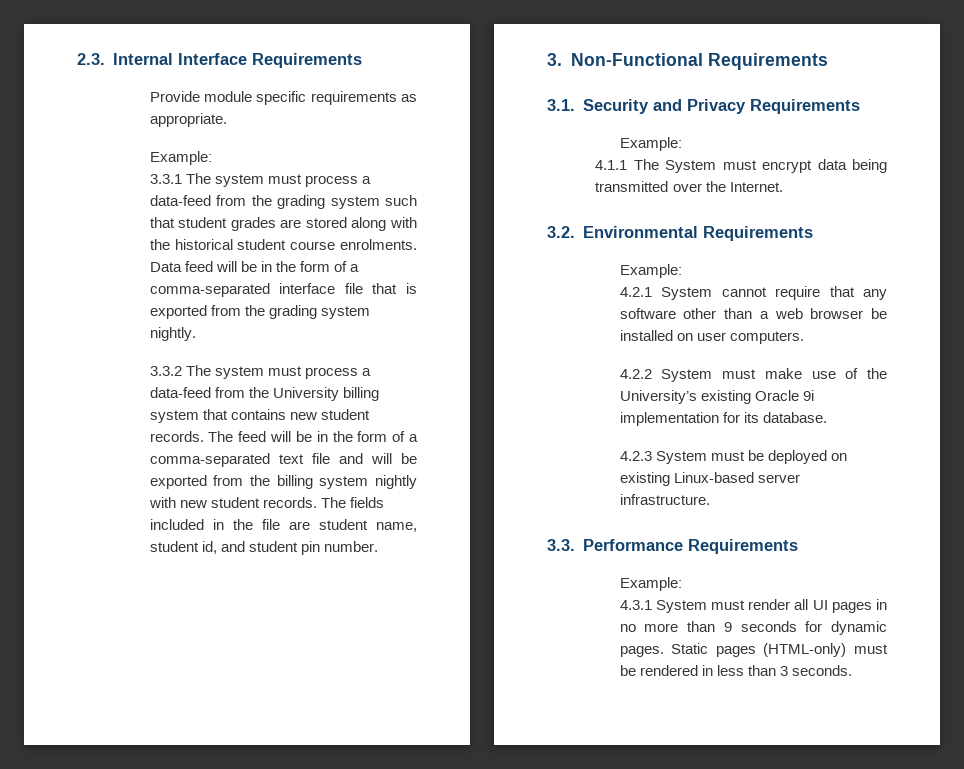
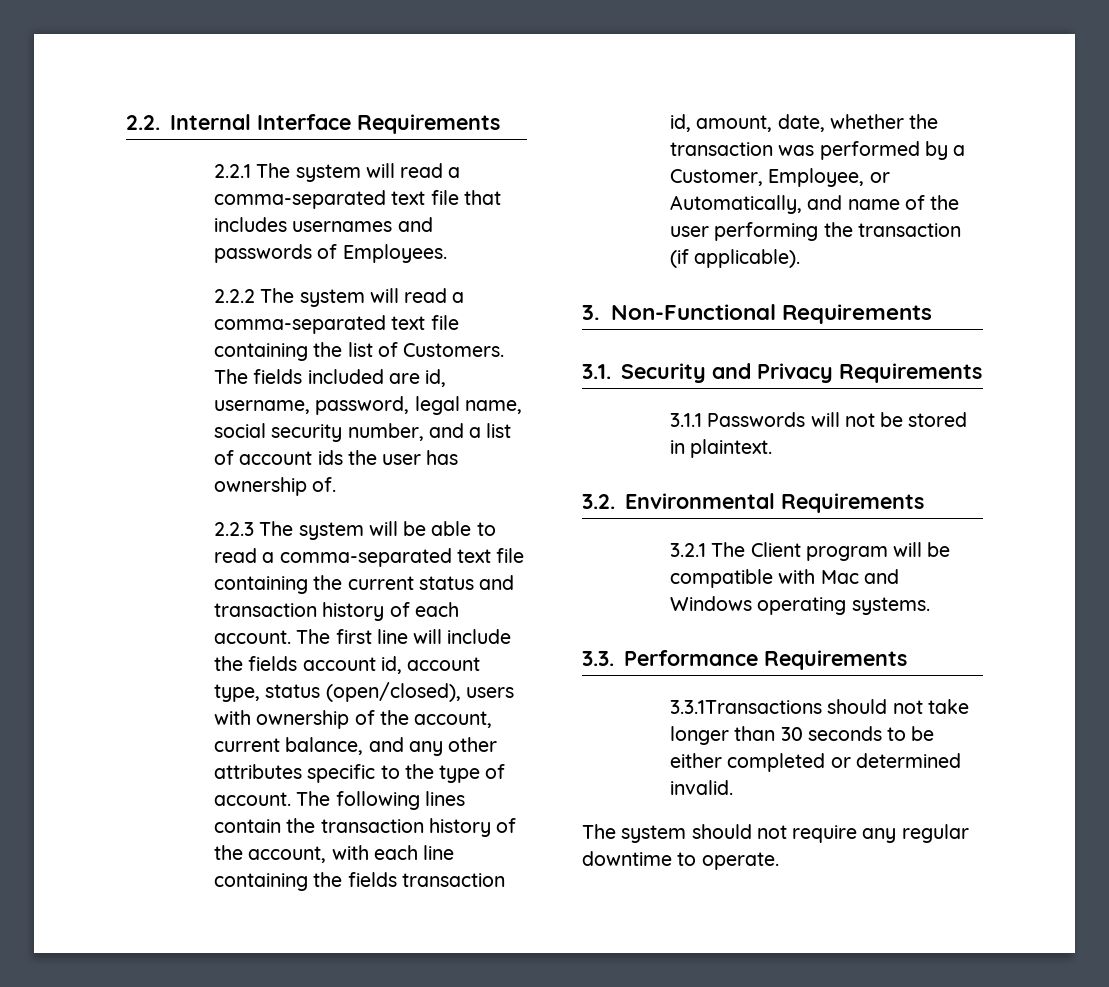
[77,53,105,65] 2.3. -> [126,115,160,130] 2.2.
[149,91,417,105] [149,113,227,127] [149,151,212,165] [149,173,371,187] [149,195,418,209] [149,217,417,231] [149,239,417,250] [149,261,360,272] [149,283,417,297] [149,305,370,319] [149,327,196,341] [149,365,371,379] [149,387,379,401] [149,409,370,423] [149,431,419,442] [149,453,417,467] [149,475,417,489] [148,497,384,508] [149,519,417,532] [149,541,378,555] Provide module specific requirements as appropriate. // Example: // 3.3.1 The system must process a data-feed from the grading system such that student grades are stored along with the historical student course enrolments. Data feed will be in the form of a comma-separated interface file that is exported from the grading system nightly. // 3.3.2 The system must process a data-feed from the University billing system that contains new student records. The feed will be in the form of a comma-separated text file and will be exported from the billing system nightly with new student records. The fields included in the file are student name, student id, and student pin number. -> [214,163,461,182] [214,190,501,209] [214,217,433,232] [214,244,447,263] [214,288,465,307] [214,315,459,334] [214,342,505,361] [214,369,447,387] [214,396,522,415] [214,423,512,442] [214,450,459,465] [214,477,337,496] [214,521,496,540] [214,548,525,567] [214,575,515,594] [214,602,459,621] [214,629,512,644] [214,656,481,674] [214,682,514,702] [214,710,493,729] [214,737,498,756] [214,764,506,783] [214,791,465,810] [214,818,517,837] [214,845,455,863] [214,872,505,891] [670,114,939,132] [670,141,966,160] [670,168,890,187] [670,195,960,214] [670,222,961,241] [670,249,801,268] 2.2.1 The system will read a comma-separated text file that includes usernames and passwords of Employees. // 2.2.2 The system will read a comma-separated text file containing the list of Customers. The fields included are id, username, password, legal name, social security number, and a list of account ids the user has ownership of. // 2.2.3 The system will be able to read a comma-separated text file containing the current status and transaction history of each account. The first line will include the fields account id, account type, status (open/closed), users with ownership of the account, current balance, and any other attributes specific to the type of account. The following lines contain the transaction history of the account, with each line containing the fields transaction id, amount, date, whether the transaction was performed by a Customer, Employee, or Automatically, and name of the user performing the transaction (if applicable).
[619,137,682,151] [595,159,887,173] [595,181,783,192] [547,226,813,241] [619,264,682,278] [619,286,887,300] [619,308,887,319] [619,330,804,344] [619,368,887,382] [619,390,814,404] [619,412,827,426] [619,450,847,464] [619,472,800,486] [619,494,710,505] [547,539,798,554] [619,577,682,591] [619,599,887,613] [619,621,887,635] [619,643,888,657] [619,665,852,676] Example: // 4.1.1 The System must encrypt data being transmitted over the Internet. // 3.2. Environmental Requirements // Example: // 4.2.1 System cannot require that any software other than a web browser be installed on user computers. // 4.2.2 System must make use of the University’s existing Oracle 9i implementation for its database. // 4.2.3 System must be deployed on existing Linux-based server infrastructure. // 3.3. Performance Requirements // Example: // 4.3.1 System must render all UI pages in no more than 9 seconds for dynamic pages. Static pages (HTML-only) must be rendered in less than 3 seconds. -> [670,412,968,427] [670,439,773,458] [582,493,924,513] [670,542,951,561] [670,569,899,588] [670,596,930,615] [582,650,907,670] [670,699,969,714] [670,726,935,745] [670,753,961,772] [670,780,734,795] [582,824,969,843] [582,851,779,870] 3.1.1 Passwords will not be stored in plaintext. // 3.2. Environmental Requirements // 3.2.1 The Client program will be compatible with Mac and Windows operating systems. // 3.3. Performance Requirements // 3.3.1Transactions should not take longer than 30 seconds to be either completed or determined invalid. // The system should not require any regular downtime to operate.

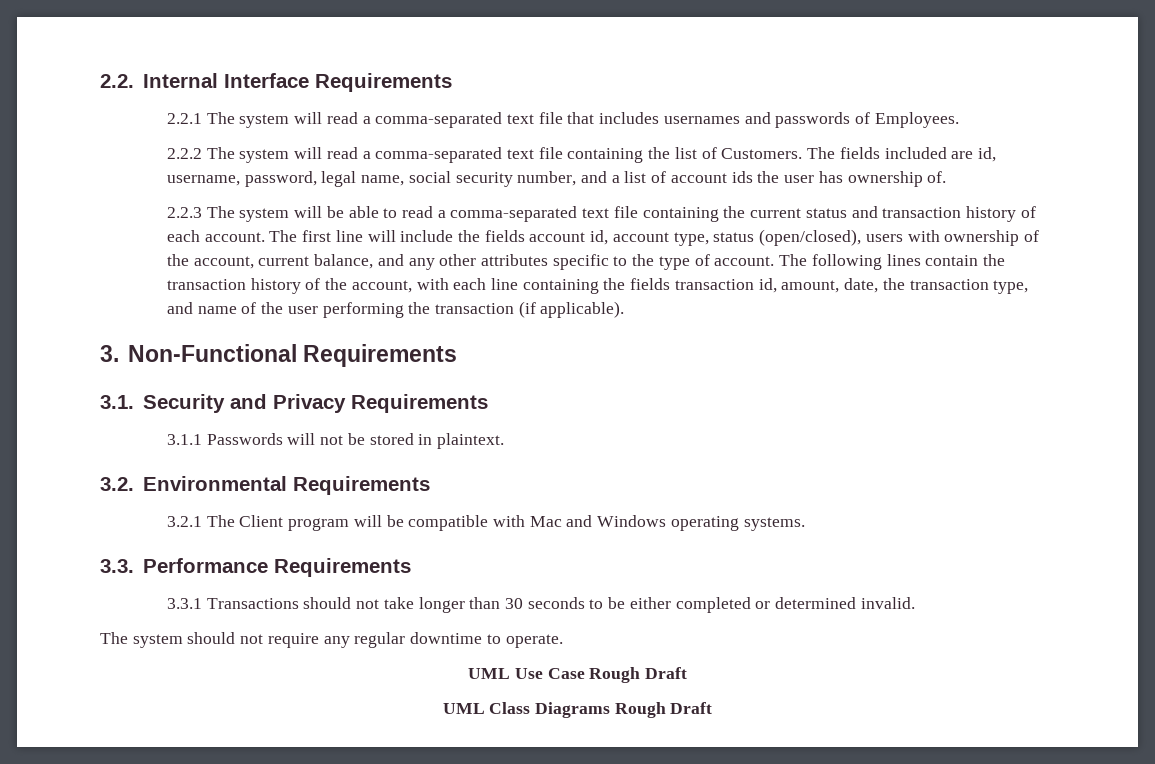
[829,114,939,129] [670,141,966,160] [670,168,890,187] [670,195,803,214] whether the transaction was performed by a Customer, Employee, or Automatically, -> [882,278,1029,294] the transaction type,
[670,700,823,714] 3.3.1Transactions -> [166,598,299,609] 3.3.1 Transactions
(779, 861) none -> [468,667,687,683] [442,702,713,718] // UML Use Case Rough Draft // UML Class Diagrams Rough Draft

